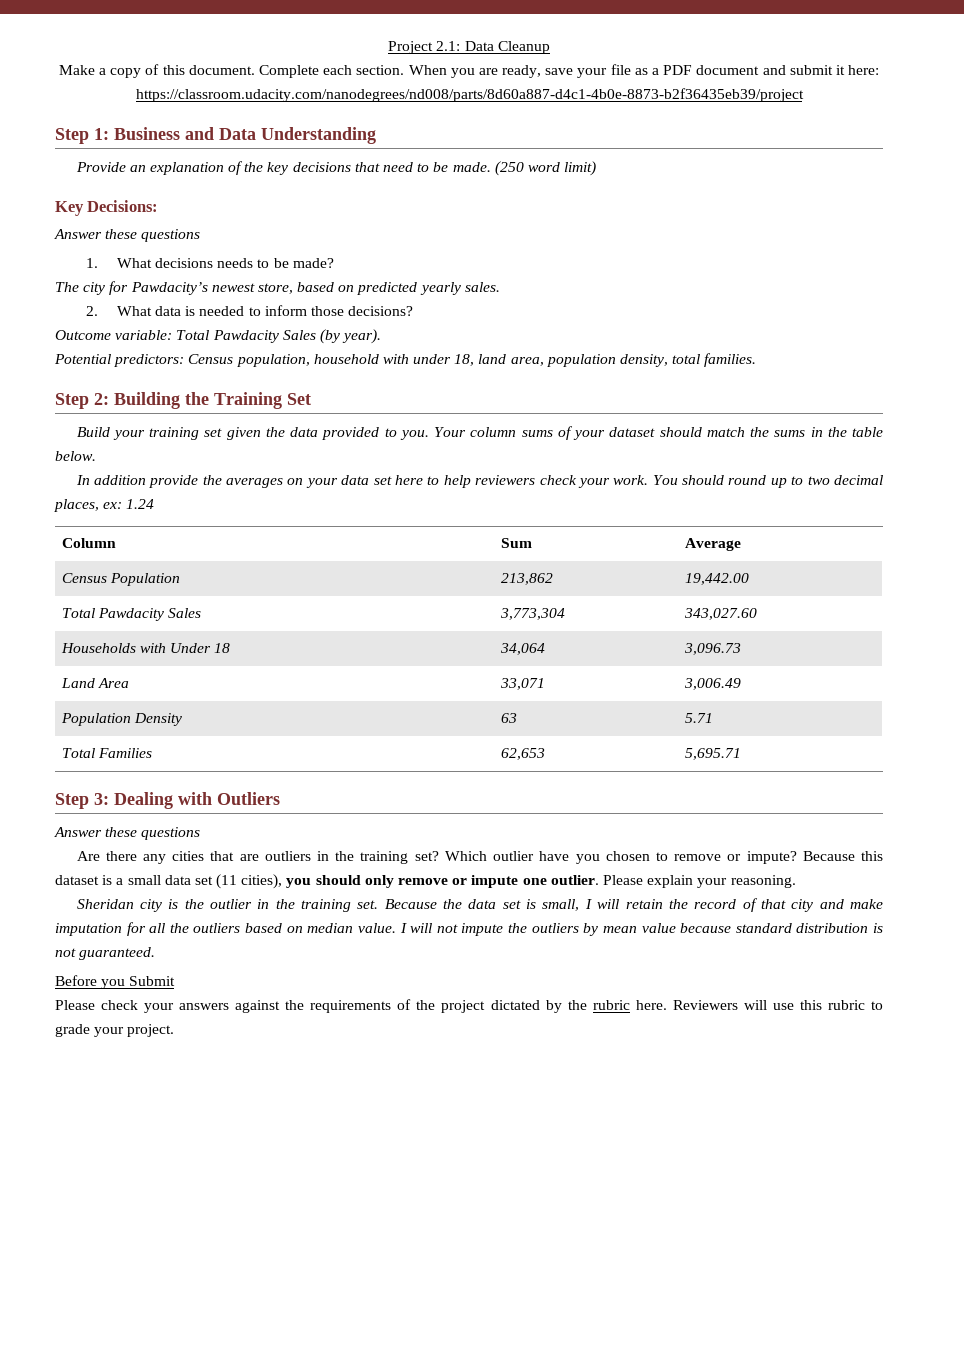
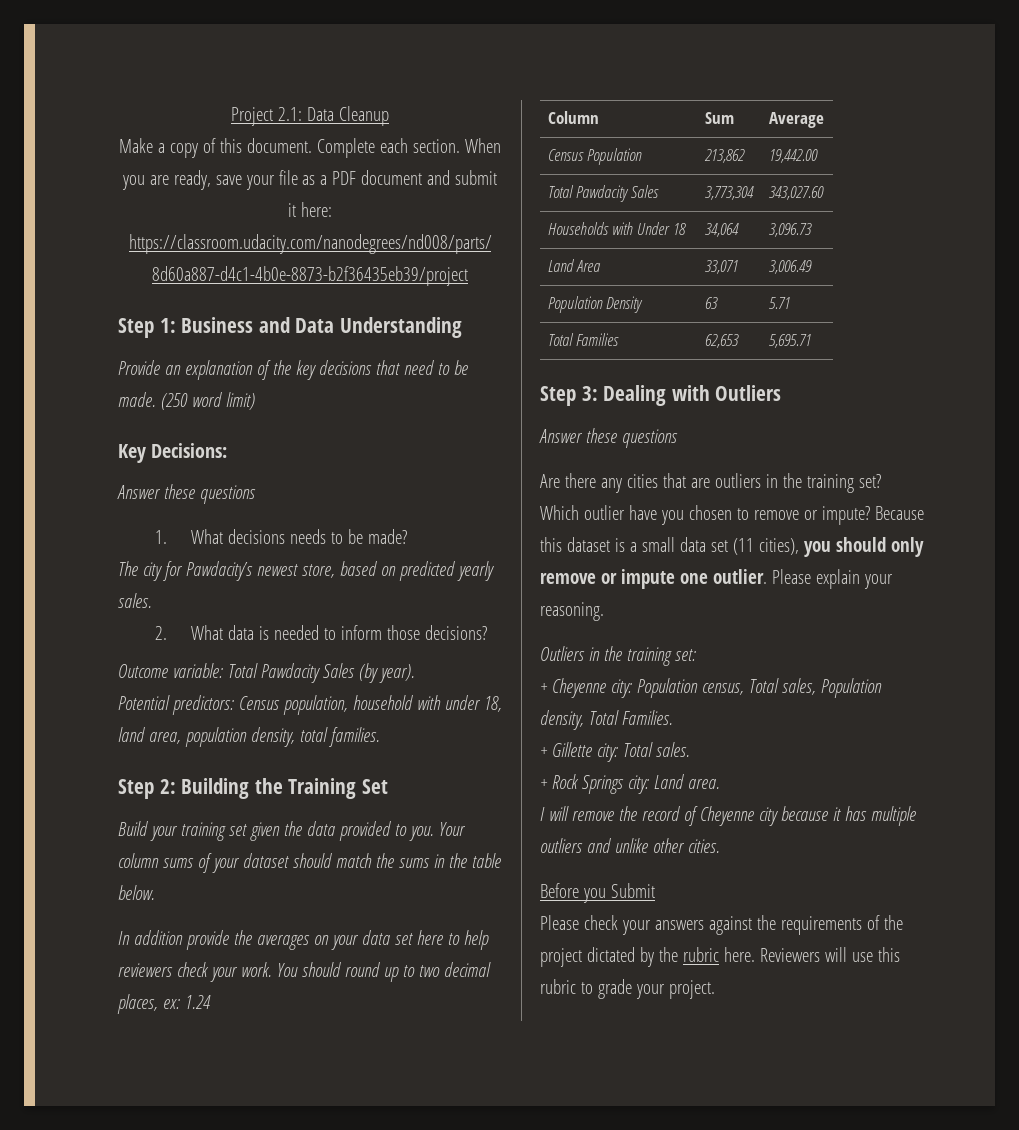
[76,899,663,912] Sheridan city is the outlier in the training set. Because the data set is small, I will retain -> [540,646,696,666] [540,678,882,698] [540,710,673,730] [540,742,690,762] [540,774,720,794] [540,806,614,821] Outliers in the training set: // + Cheyenne city: Population census, Total sales, Population density, Total Families. // + Gillette city: Total sales. // + Rock Springs city: Land area. // I will remove
[760,899,883,912] [55,922,883,936] [55,947,156,960] that city and make imputation for all the outliers based on median value. I will not impute the outliers by mean value because standard distribution is not guaranteed. -> [699,806,916,826] [540,838,720,853] Cheyenne city because it has multiple outliers and unlike other cities.

